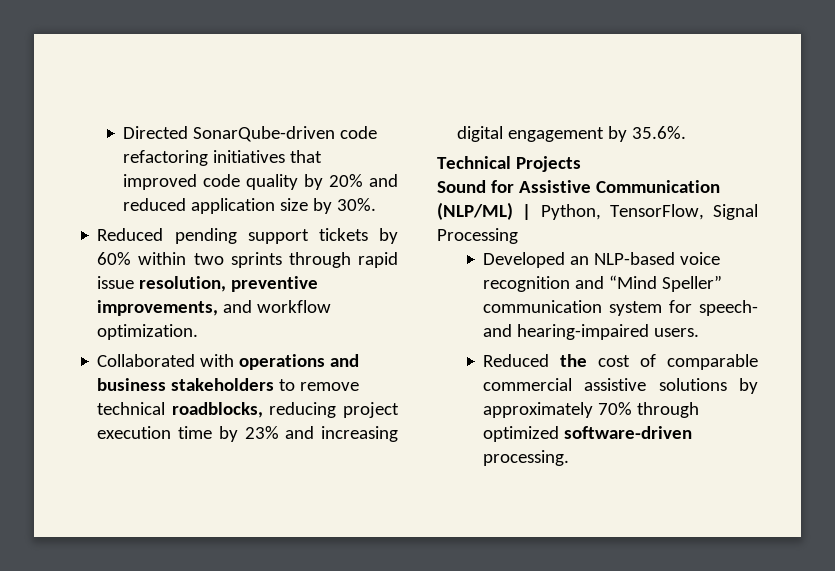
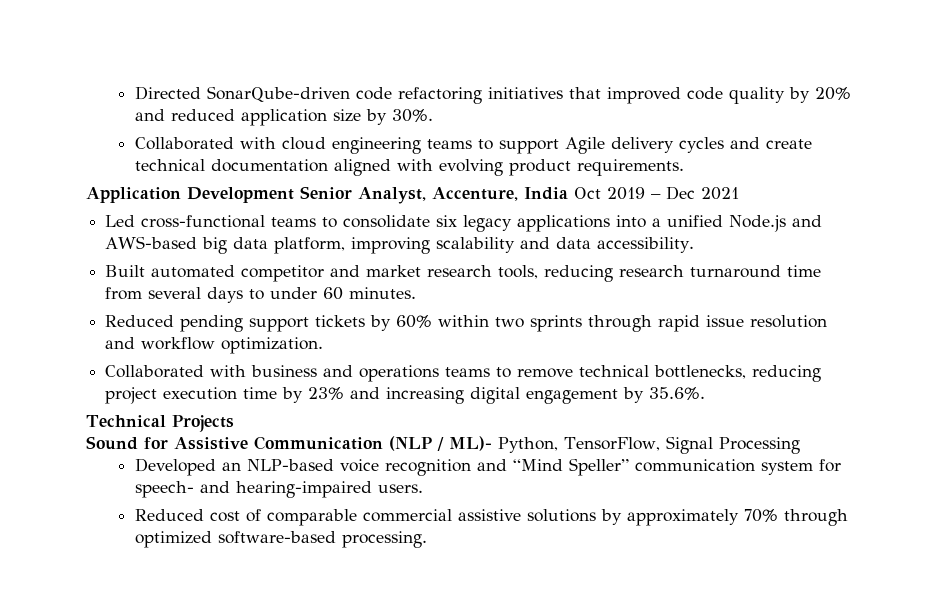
(377, 204) none -> [134,137,812,154] [134,159,684,176] [86,186,739,204] [105,215,823,232] [105,236,695,254] [105,265,822,282] [105,287,417,303] // Collaborated with cloud engineering teams to support Agile delivery cycles and create technical documentation aligned with evolving product requirements. // Application Development Senior Analyst, Accenture, India Oct 2019 – Dec 2021 // Led cross-functional teams to consolidate six legacy applications into a unified Node.js and AWS-based big data platform, improving scalability and data accessibility. // Built automated competitor and market research tools, reducing research turnaround time from several days to under 60 minutes.
[139,276,319,292] [97,300,219,316] resolution, preventive improvements, -> [750,315,828,328] resolution
[239,354,360,370] [97,378,275,391] operations and business stakeholders -> [251,365,491,382] business and operations teams
[171,402,263,418] roadblocks, -> [654,365,747,379] bottlenecks,
[437,202,532,220] (NLP/ML) | -> [389,436,492,451] (NLP / ML)-
[560,354,588,367] the -> (204, 515) none
[564,426,693,439] software-driven -> [217,531,336,544] software-based

